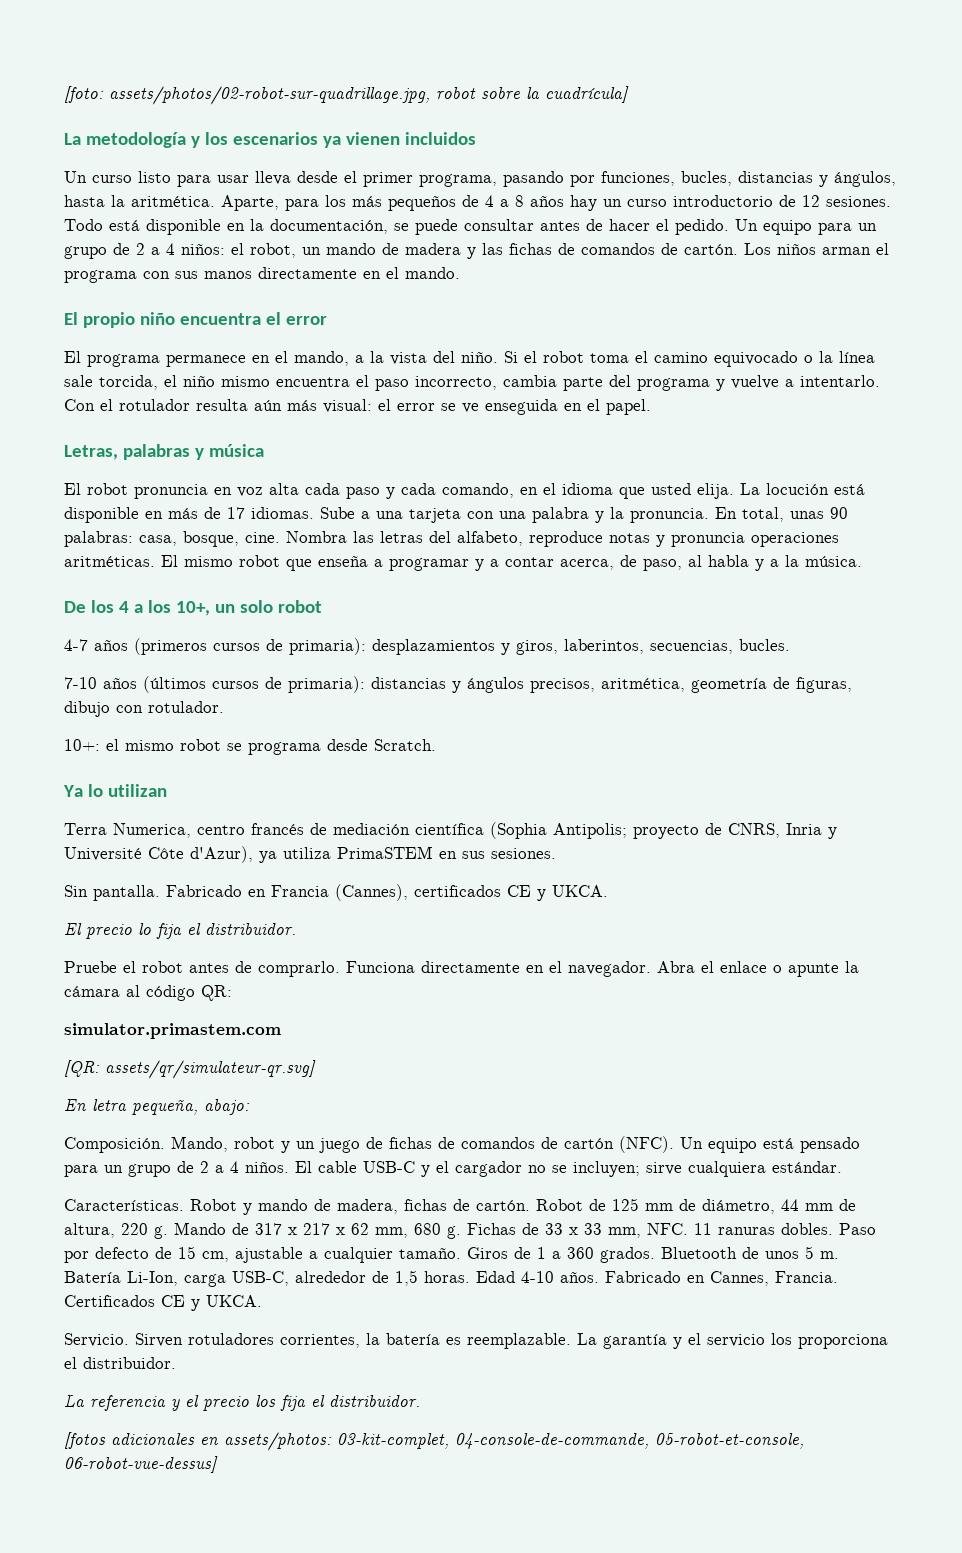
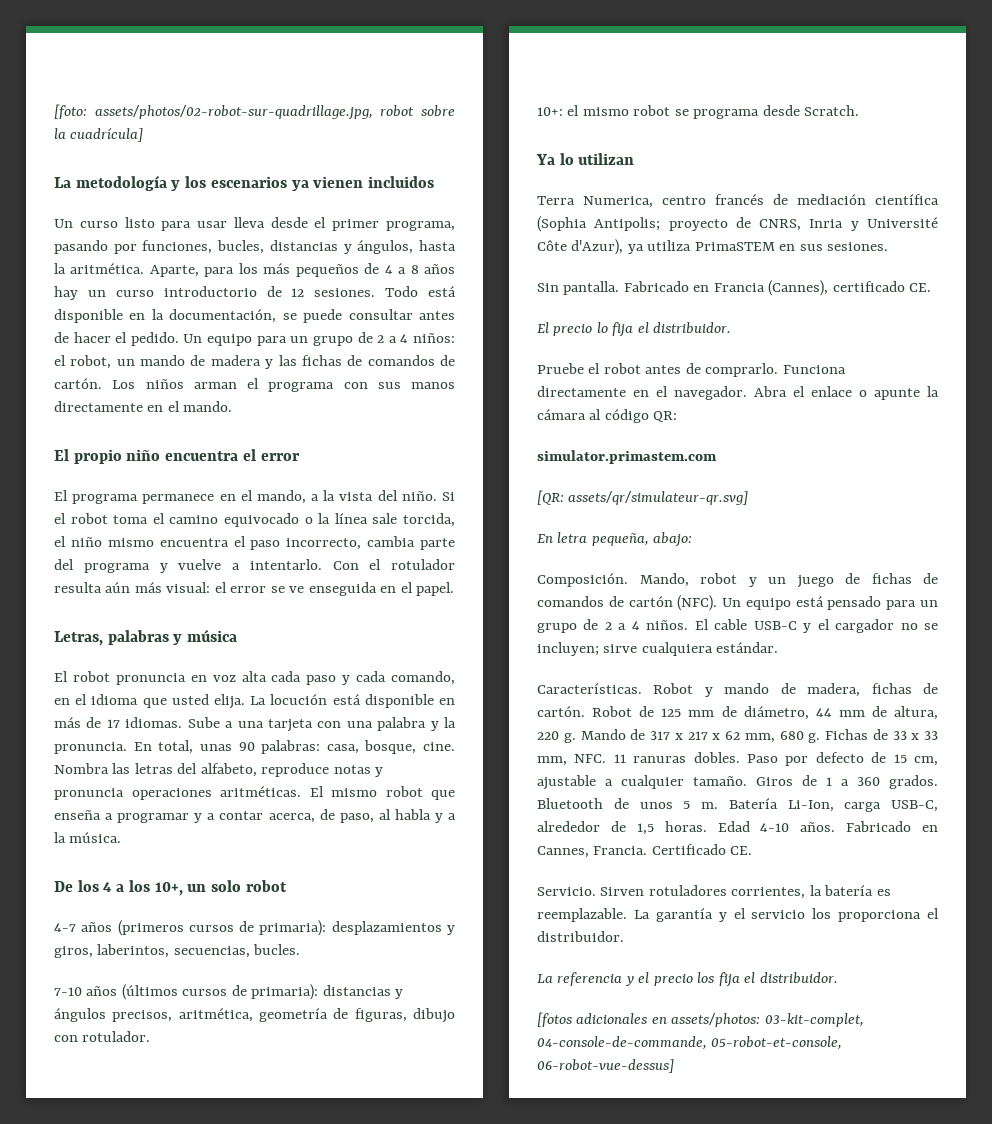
[414,885,608,901] certificados CE y UKCA. -> [832,281,932,292] certificado CE.
[64,1295,262,1311] Certificados CE y UKCA. -> [651,844,753,855] Certificado CE.

